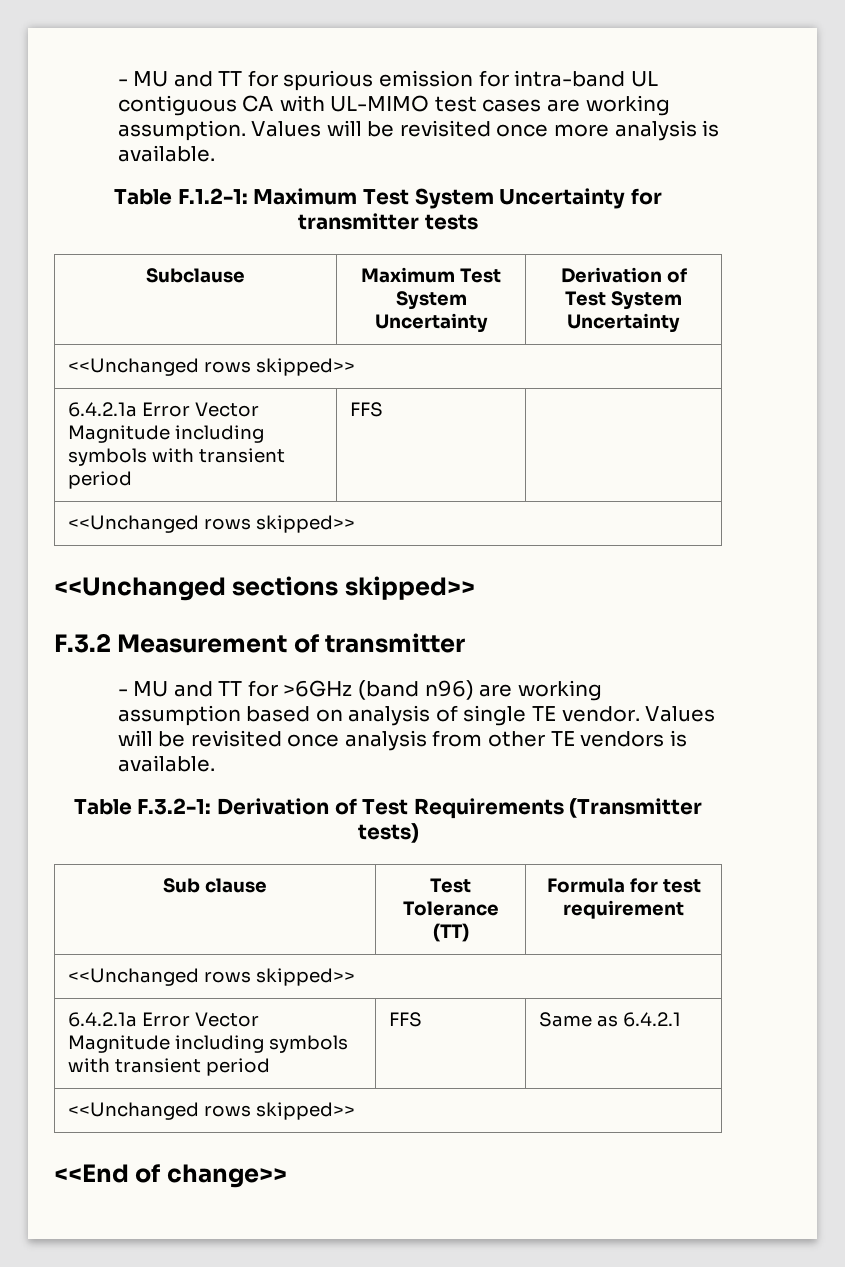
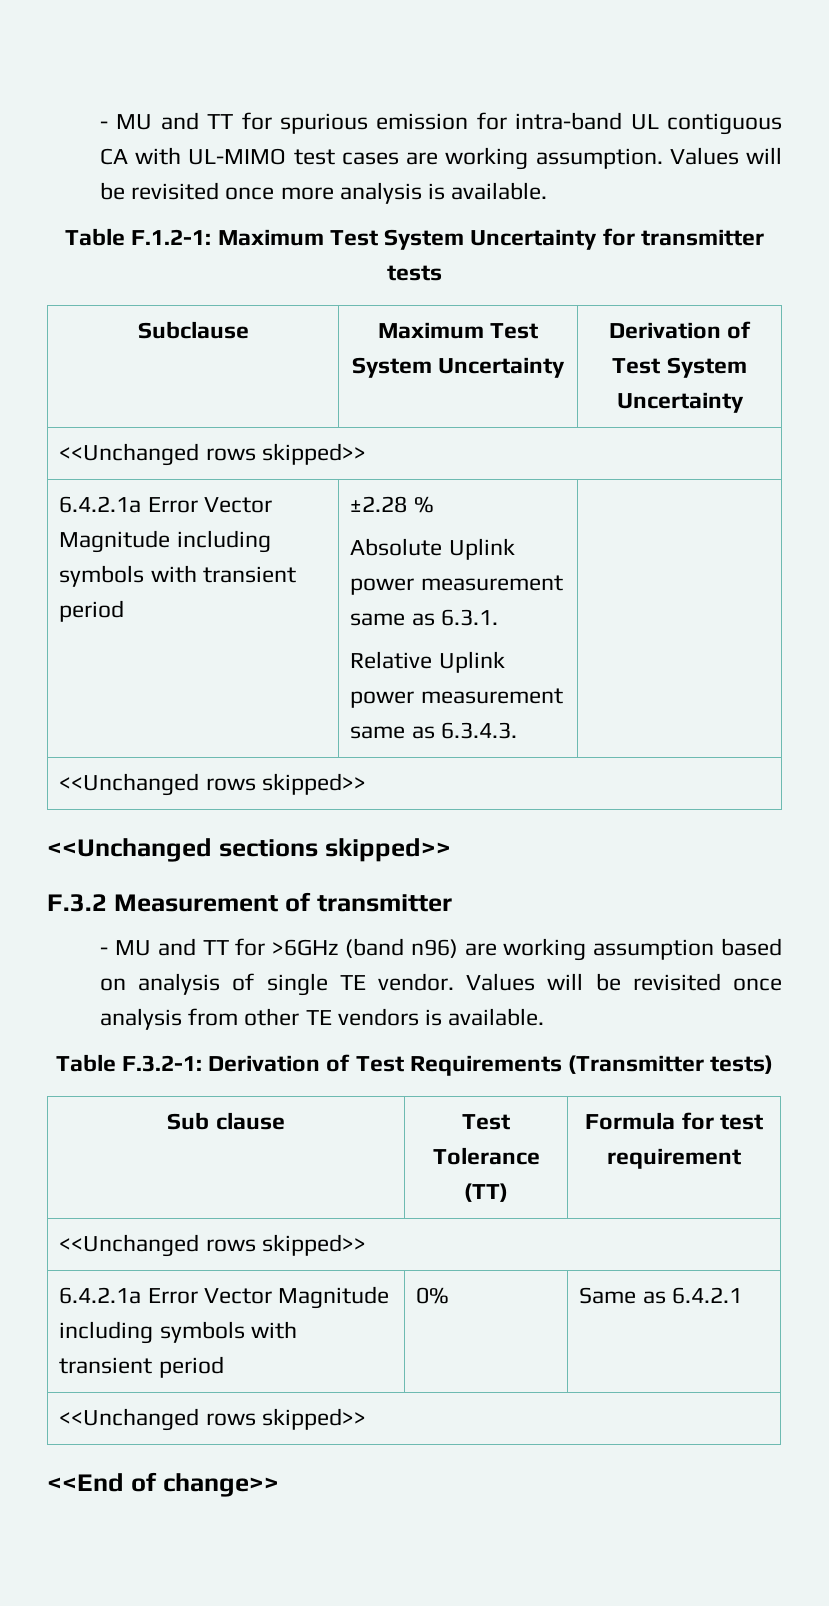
[350,402,384,417] FFS -> [350,496,434,513] [350,538,515,560] [350,575,563,595] [350,609,498,626] [350,651,505,673] [350,688,563,708] [350,722,517,739] ±2.28 % // Absolute Uplink power measurement same as 6.3.1. // Relative Uplink power measurement same as 6.3.4.3.
[389,1012,423,1027] FFS -> [416,1287,450,1304] 0%

